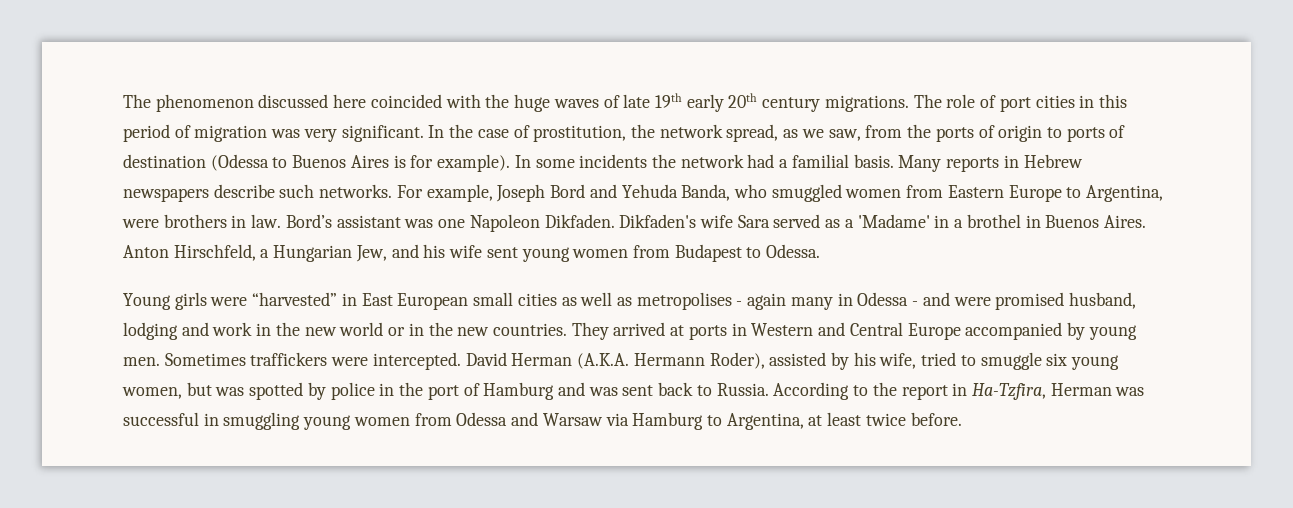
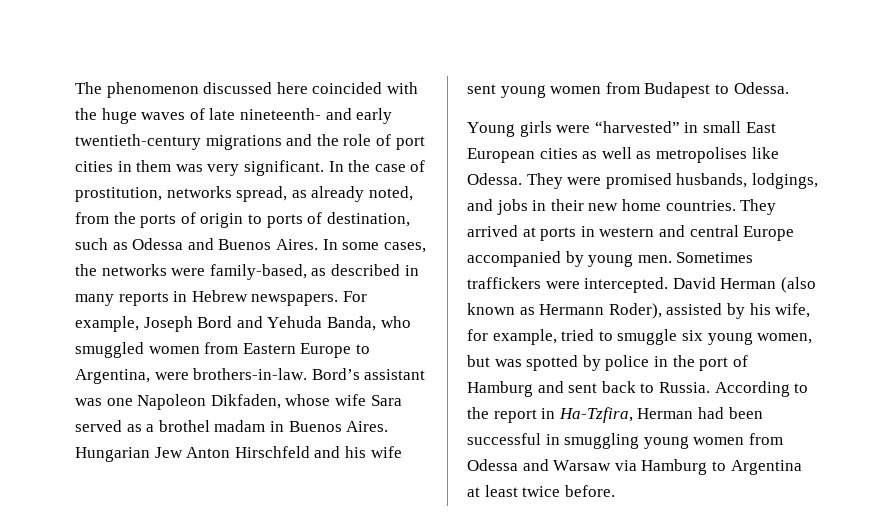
[654,93,942,112] 19th early 20th century migrations. The -> [239,108,393,124] [75,134,339,150] nineteenth- and early twentieth-century migrations and the
[1098,94,1127,108] [123,124,268,142] this period of migration -> [136,160,172,172] them
[630,124,861,142] the network spread, as we saw, -> [166,186,413,202] networks spread, as already noted,
[123,154,1083,172] [123,184,393,202] destination (Odessa to Buenos Aires is for example). In some incidents the network had a familial basis. Many reports in Hebrew newspapers describe such networks. -> [326,212,410,227] [75,238,426,253] [75,264,419,280] [75,290,339,306] destination, such as Odessa and Buenos Aires. In some cases, the networks were family-based, as described in many reports in Hebrew newspapers.
[163,214,282,228] brothers in law. -> [193,368,308,380] brothers-in-law.
[544,214,697,228] Dikfaden. Dikfaden's -> [210,394,331,409] Dikfaden, whose
[857,214,1146,228] [123,244,387,262] 'Madame' in a brothel in Buenos Aires. Anton Hirschfeld, a Hungarian Jew, -> [158,420,389,432] [75,446,310,462] brothel madam in Buenos Aires. Hungarian Jew Anton Hirschfeld
(357, 299) none -> [702,121,741,133] small
[473,292,514,306] small -> (535, 155) none
[736,292,1136,310] [123,322,490,340] - again many in Odessa - and were promised husband, lodging and work in the new world or in the new -> [751,147,779,159] [467,173,818,189] [467,199,661,215] like Odessa. They were promised husbands, lodgings, and jobs in their new home
[751,322,903,336] Western and Central -> [599,225,739,237] western and central
[577,353,630,369] (A.K.A. -> [780,277,816,293] [467,303,535,315] (also known as
(917, 361) none -> [467,329,557,345] for example,
[588,387,618,396] was -> (564, 387) none
[1115,387,1145,396] was -> [697,407,763,419] had been
[726,413,804,430] Argentina, -> [730,460,802,475] Argentina

